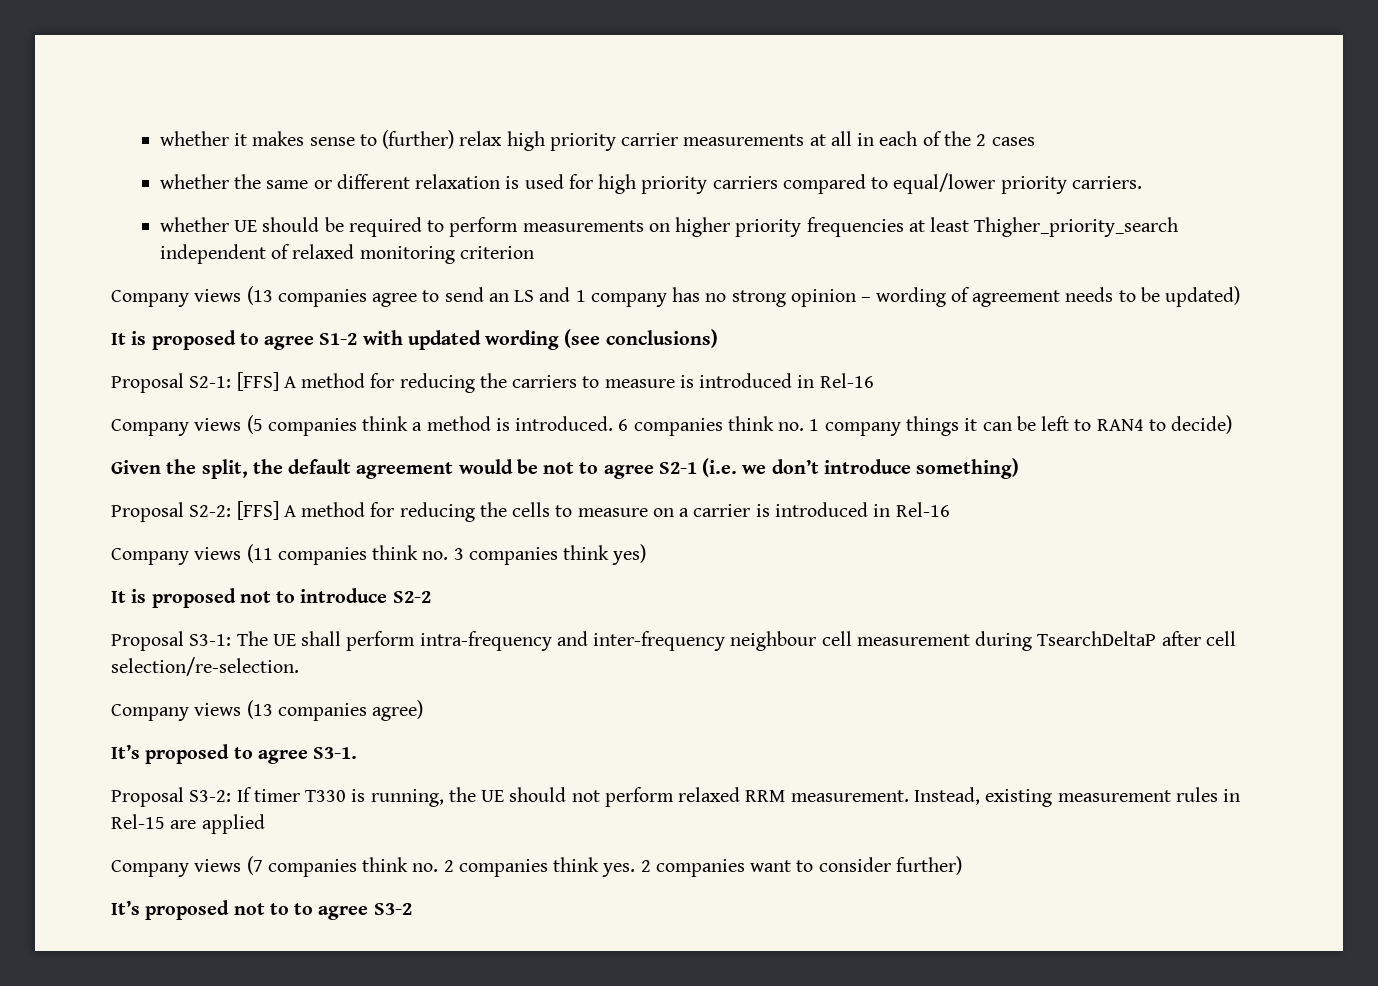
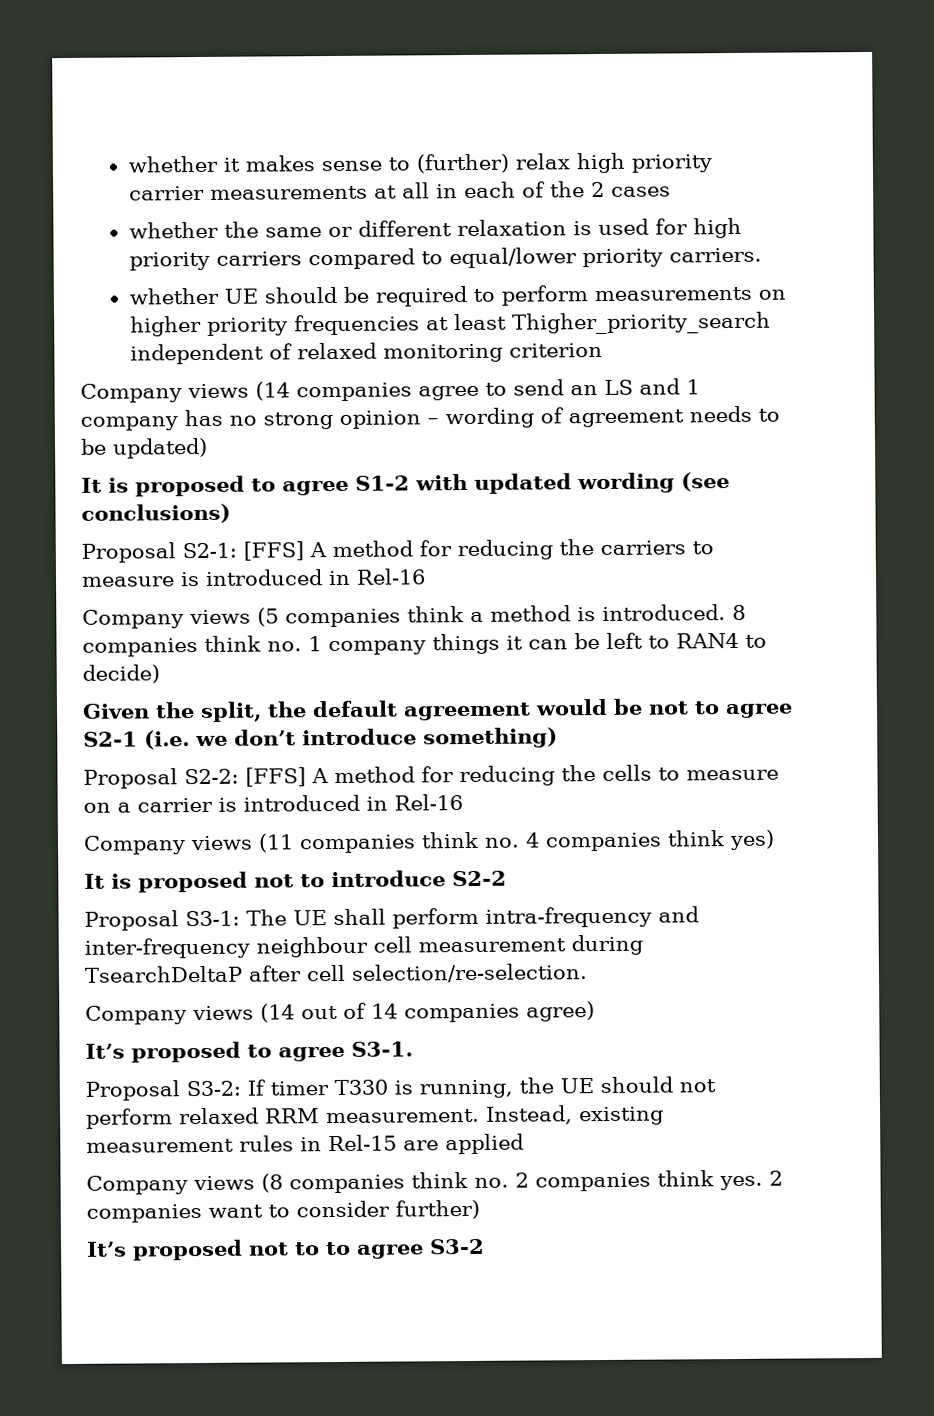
[246,286,273,305] (13 -> [255,381,290,401] (14
[618,419,629,431] 6 -> [732,604,746,621] 8
[453,548,464,560] 3 -> [525,832,540,848] 4
[246,700,273,719] (13 -> [260,1002,398,1023] (14 out of 14
[246,856,263,875] (7 -> [261,1173,283,1193] (8

